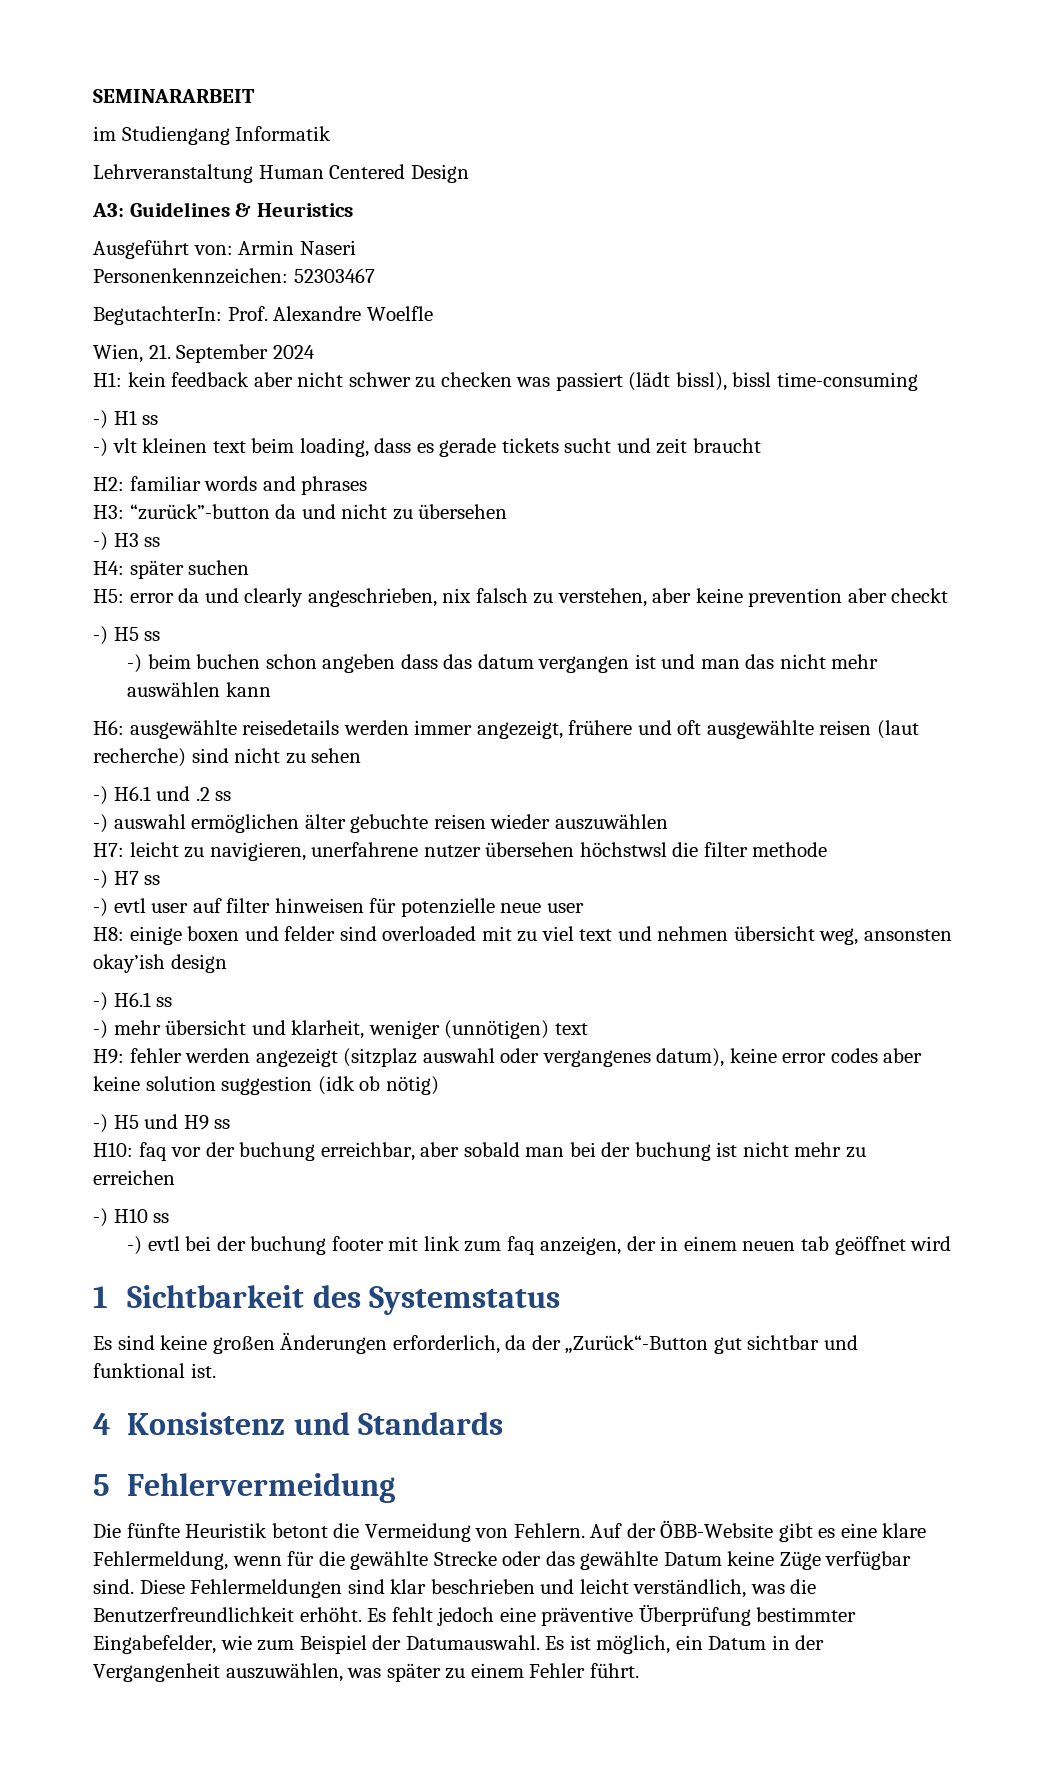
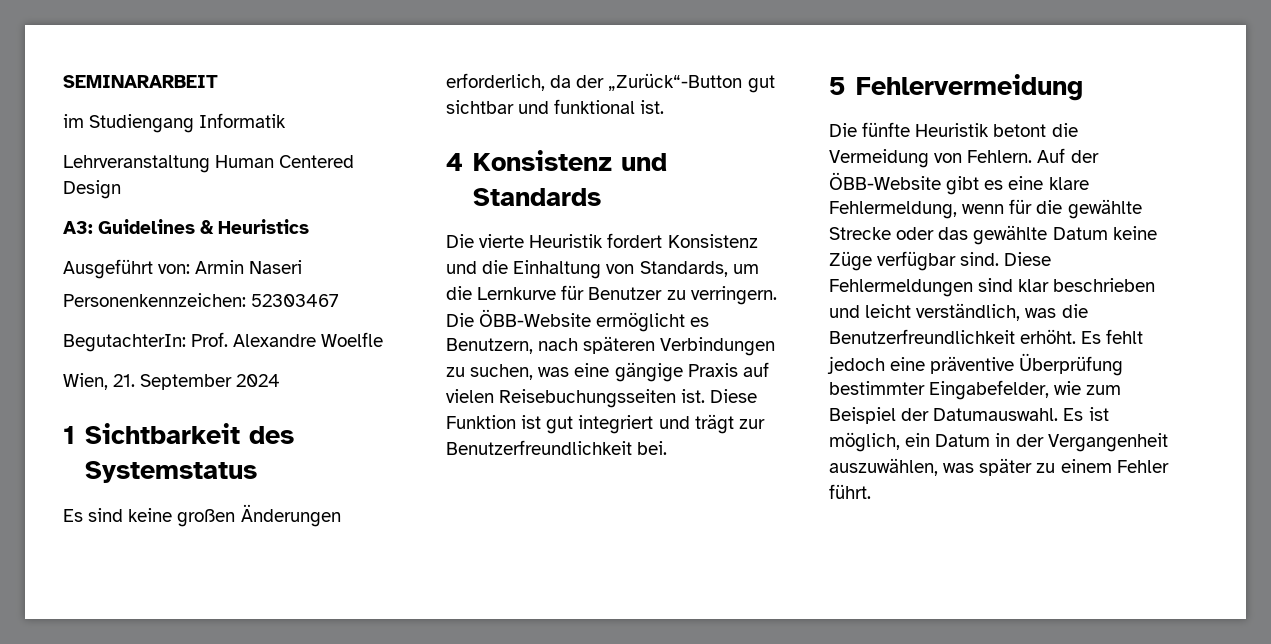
[93,372,918,391] [93,410,159,429] [93,438,761,457] [93,476,368,495] [93,504,508,520] [93,532,161,551] [93,560,250,579] [93,588,949,607] [93,626,161,645] [127,654,879,673] [127,682,271,697] [93,720,919,739] [93,748,362,767] [93,786,232,805] [93,814,668,833] [93,842,828,861] [93,870,161,889] [93,898,584,917] [93,926,953,945] [93,954,227,973] [93,992,173,1011] [93,1020,588,1039] [93,1048,923,1067] [93,1076,439,1095] [93,1114,231,1133] [93,1142,867,1161] [93,1170,175,1185] [93,1208,170,1227] [127,1236,952,1255] // H1: kein feedback aber nicht schwer zu checken was passiert (lädt bissl), bissl time-consuming // -) H1 ss // -) vlt kleinen text beim loading, dass es gerade tickets sucht und zeit braucht // H2: familiar words and phrases // H3: “zurück”-button da und nicht zu übersehen // -) H3 ss // H4: später suchen // H5: error da und clearly angeschrieben, nix falsch zu verstehen, aber keine prevention aber checkt // -) H5 ss // -) beim buchen schon angeben dass das datum vergangen ist und man das nicht mehr auswählen kann // H6: ausgewählte reisedetails werden immer angezeigt, frühere und oft ausgewählte reisen (laut recherche) sind nicht zu sehen // -) H6.1 und .2 ss // -) auswahl ermöglichen älter gebuchte reisen wieder auszuwählen // H7: leicht zu navigieren, unerfahrene nutzer übersehen höchstwsl die filter methode // -) H7 ss // -) evtl user auf filter hinweisen für potenzielle neue user // H8: einige boxen und felder sind overloaded mit zu viel text und nehmen übersicht weg, ansonsten okay’ish design // -) H6.1 ss // -) mehr übersicht und klarheit, weniger (unnötigen) text // H9: fehler werden angezeigt (sitzplaz auswahl oder vergangenes datum), keine error codes aber keine solution suggestion (idk ob nötig) // -) H5 und H9 ss // H10: faq vor der buchung erreichbar, aber sobald man bei der buchung ist nicht mehr zu erreichen // -) H10 ss // -) evtl bei der buchung footer mit link zum faq anzeigen, der in einem neuen tab geöffnet wird -> (281, 380) none
(504, 1423) none -> [446,233,758,248] [446,260,759,279] [446,285,777,305] [446,309,710,332] [446,336,776,356] [446,362,769,382] [446,389,758,408] [446,414,765,434] [446,440,668,455] // Die vierte Heuristik fordert Konsistenz und die Einhaltung von Standards, um die Lernkurve für Benutzer zu verringern. Die ÖBB-Website ermöglicht es Benutzern, nach späteren Verbindungen zu suchen, was eine gängige Praxis auf vielen Reisebuchungsseiten ist. Diese Funktion ist gut integriert und trägt zur Benutzerfreundlichkeit bei.

